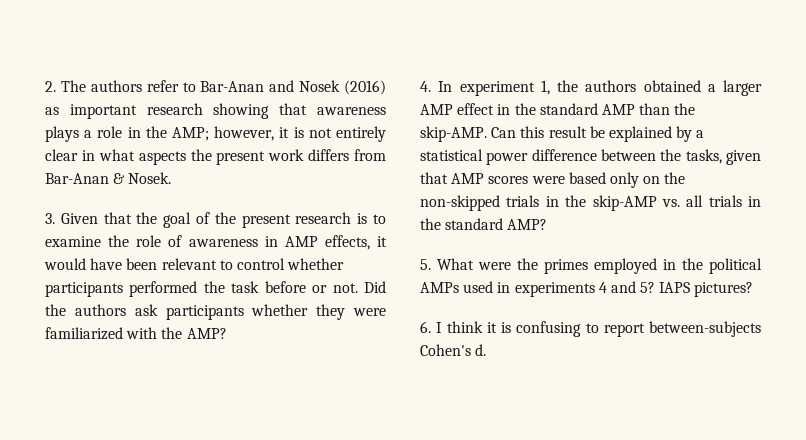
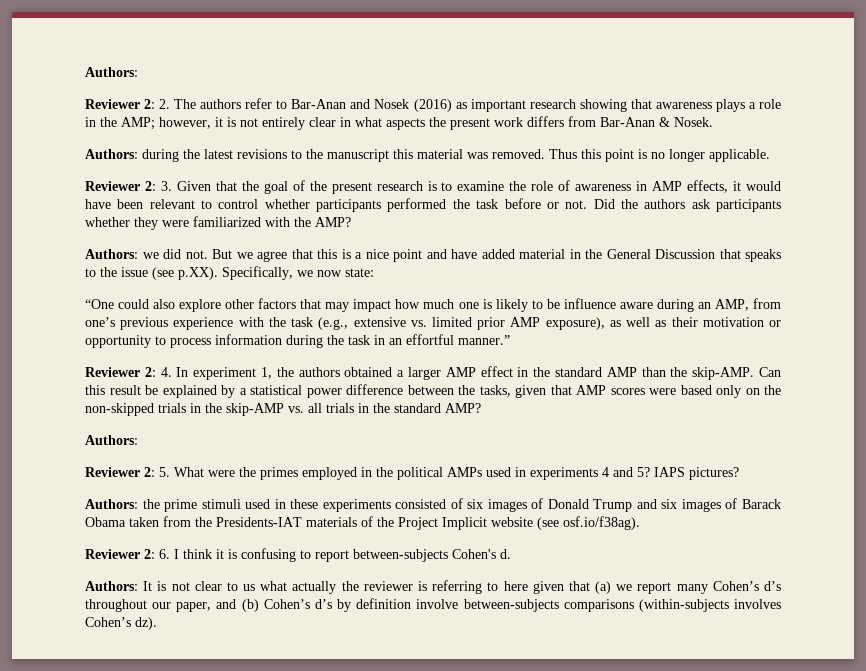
(45, 86) none -> [85,67,138,77] [85,99,156,109] Authors: // Reviewer 2:
(172, 178) none -> [85,149,770,162] [85,181,156,191] Authors: during the latest revisions to the manuscript this material was removed. Thus this point is no longer applicable. // Reviewer 2:
(227, 333) none -> [85,249,781,262] [85,266,374,280] [85,298,781,312] [85,317,781,330] [85,334,510,348] [85,367,156,377] Authors: we did not. But we agree that this is a nice point and have added material in the General Discussion that speaks to the issue (see p.XX). Specifically, we now state: // “One could also explore other factors that may impact how much one is likely to be influence aware during an AMP, from one’s previous experience with the task (e.g., extensive vs. limited prior AMP exposure), as well as their motivation or opportunity to process information during the task in an effortful manner.” // Reviewer 2:
(548, 224) none -> [85,435,138,445] [85,467,155,477] Authors: // Reviewer 2:
(754, 289) none -> [85,498,781,512] [85,516,640,530] [85,549,155,559] Authors: the prime stimuli used in these experiments consisted of six images of Donald Trump and six images of Barack Obama taken from the Presidents-IAT materials of the Project Implicit website (see osf.io/f38ag). // Reviewer 2:
(487, 350) none -> [85,580,781,594] [85,598,781,612] [85,617,157,630] // Authors: It is not clear to us what actually the reviewer is referring to here given that (a) we report many Cohen’s d’s throughout our paper, and (b) Cohen’s d’s by definition involve between-subjects comparisons (within-subjects involves Cohen’s dz).

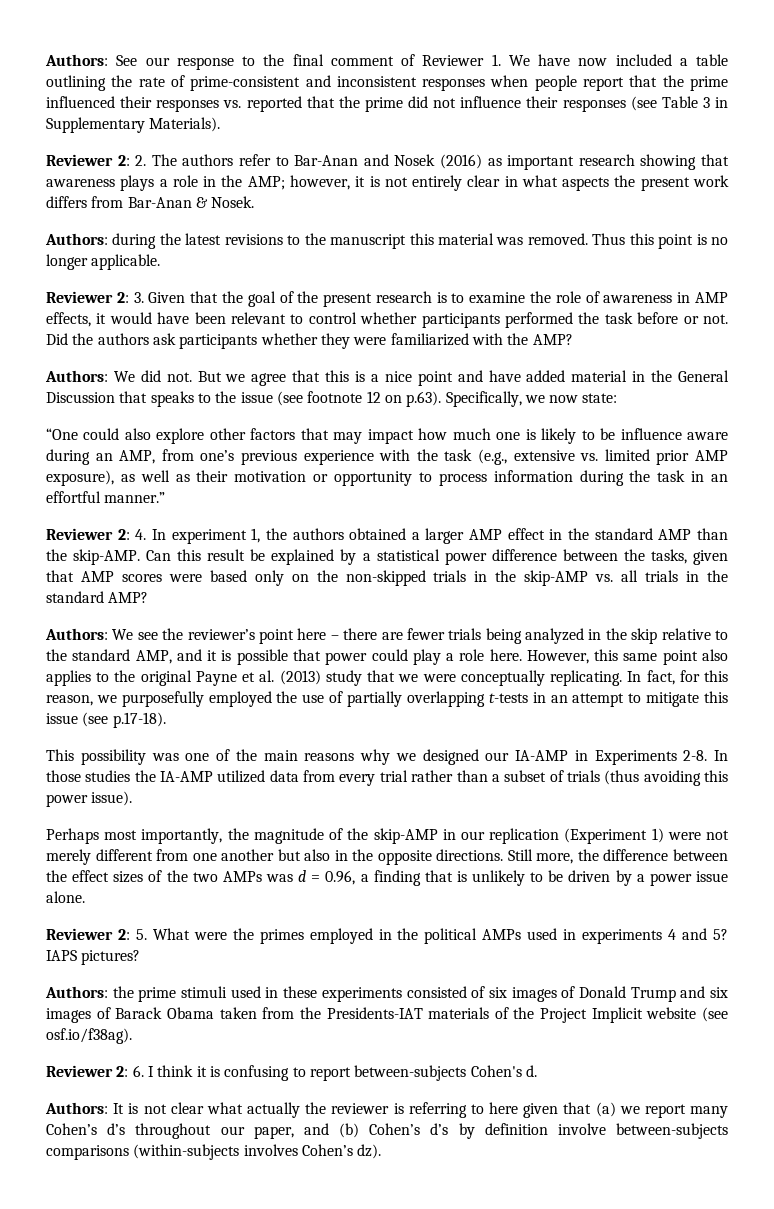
[85,67,138,77] Authors: -> [45,54,728,70] [46,75,728,91] [46,96,728,112] [46,117,221,133] Authors: See our response to the final comment of Reviewer 1. We have now included a table outlining the rate of prime-consistent and inconsistent responses when people report that the prime influenced their responses vs. reported that the prime did not influence their responses (see Table 3 in Supplementary Materials).
[142,252,159,259] we -> [113,371,135,382] We
[178,267,218,280] p.XX). -> [307,391,442,407] footnote 12 on p.63).
(138, 440) none -> [112,628,729,644] [46,649,729,665] [46,670,729,686] [46,691,729,707] [46,712,166,728] [46,749,728,765] [46,770,729,786] [46,791,133,807] [46,828,729,844] [46,849,728,865] [46,870,728,886] [46,891,85,903] We see the reviewer’s point here – there are fewer trials being analyzed in the skip relative to the standard AMP, and it is possible that power could play a role here. However, this same point also applies to the original Payne et al. (2013) study that we were conceptually replicating. In fact, for this reason, we purposefully employed the use of partially overlapping t-tests in an attempt to mitigate this issue (see p.17-18). // This possibility was one of the main reasons why we designed our IA-AMP in Experiments 2-8. In those studies the IA-AMP utilized data from every trial rather than a subset of trials (thus avoiding this power issue). // Perhaps most importantly, the magnitude of the skip-AMP in our replication (Experiment 1) were not merely different from one another but also in the opposite directions. Still more, the difference between the effect sizes of the two AMPs was d = 0.96, a finding that is unlikely to be driven by a power issue alone.
[226,582,256,591] to us -> (204, 1108) none

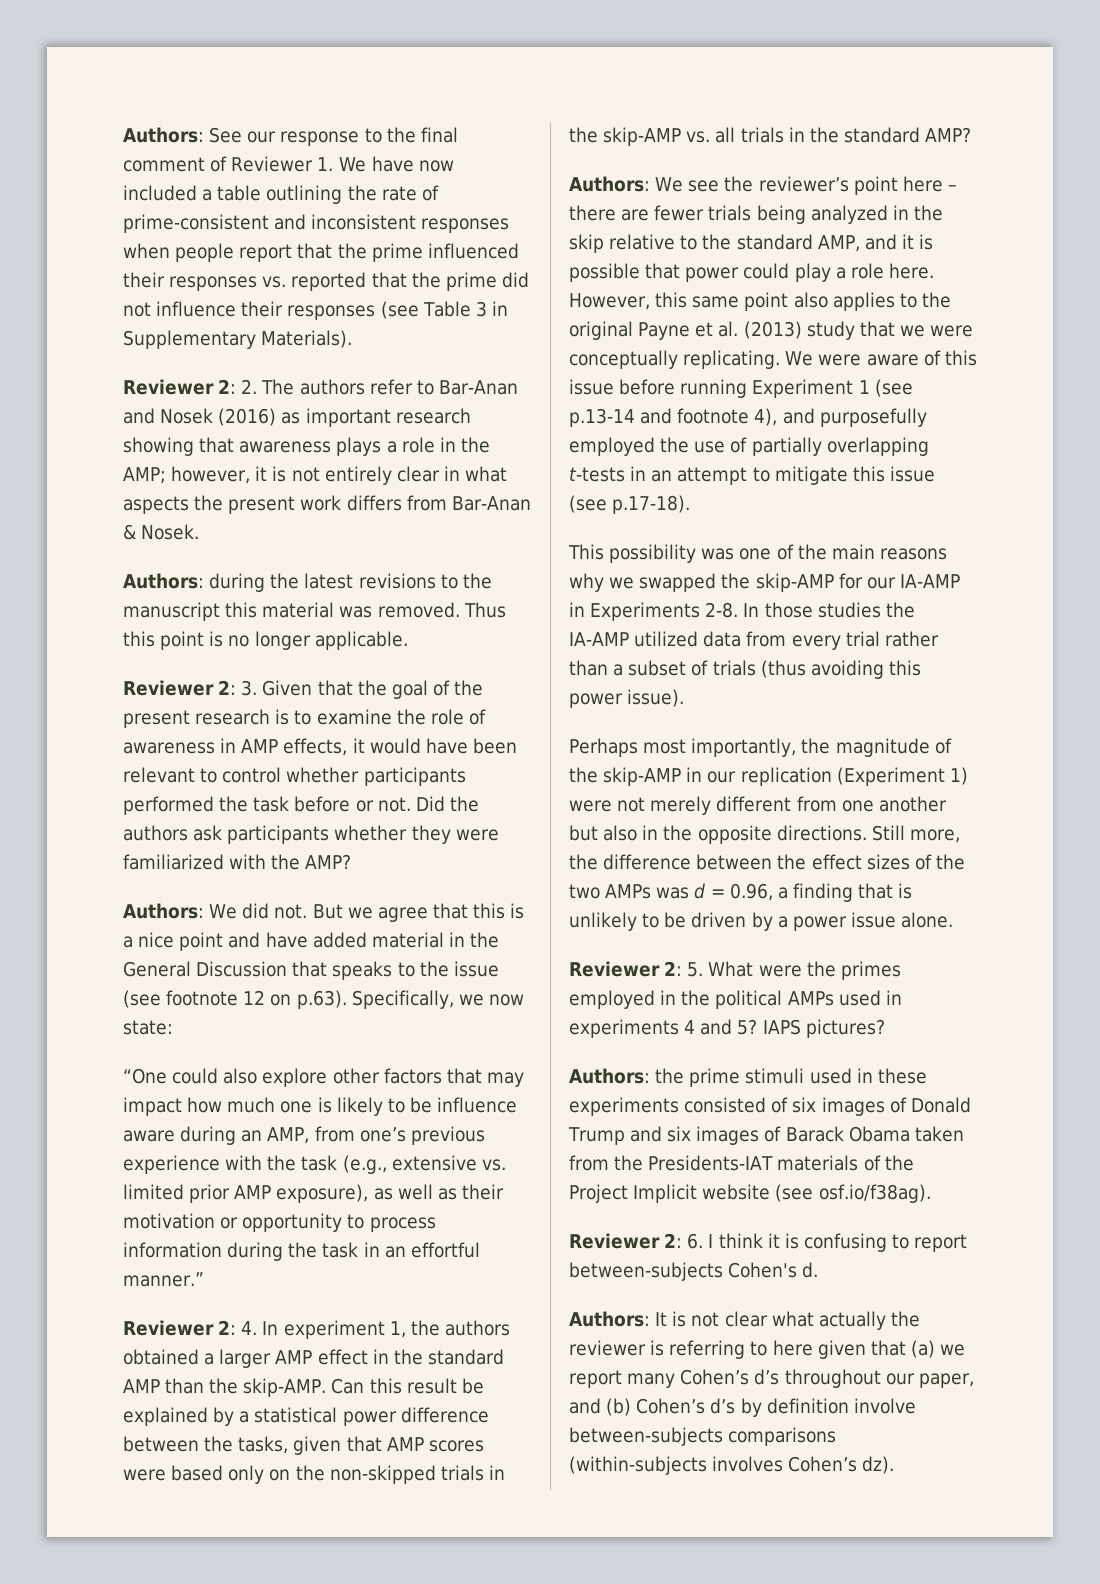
[627,670,729,685] [46,695,117,706] In fact, for this reason, we -> [785,350,977,366] [569,379,913,398] [569,408,815,427] We were aware of this issue before running Experiment 1 (see p.13-14 and footnote 4), and
[422,749,479,765] designed -> [639,573,863,592] swapped the skip-AMP for

